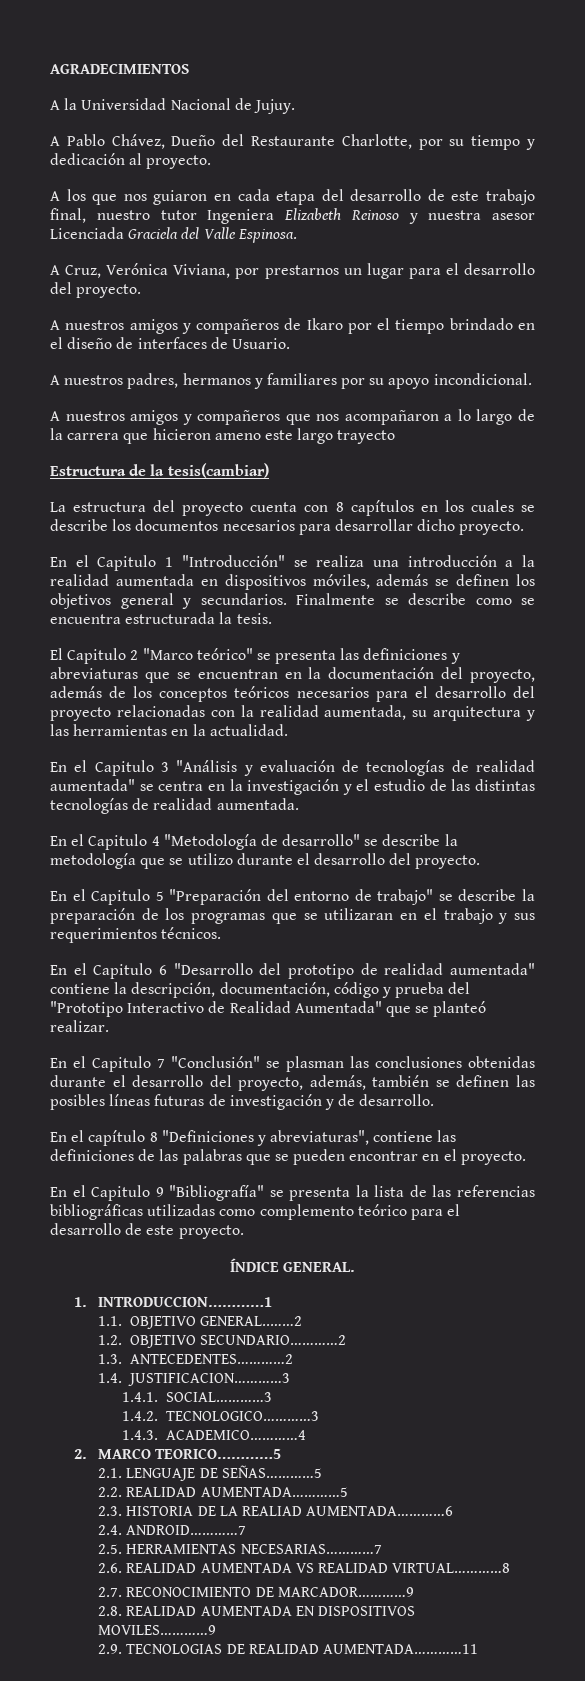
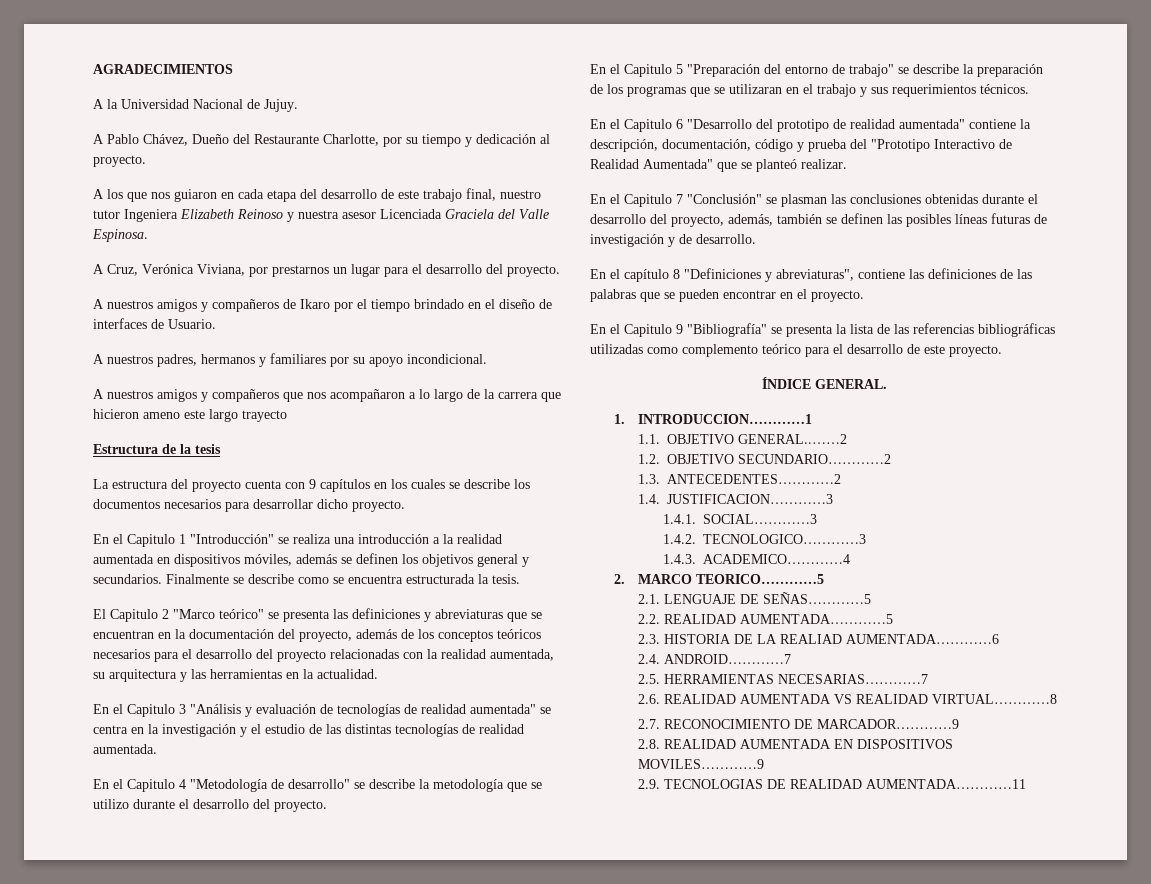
[167,463,269,478] tesis(cambiar) -> [195,444,221,454] tesis
[335,502,344,512] 8 -> [309,479,316,489] 9

